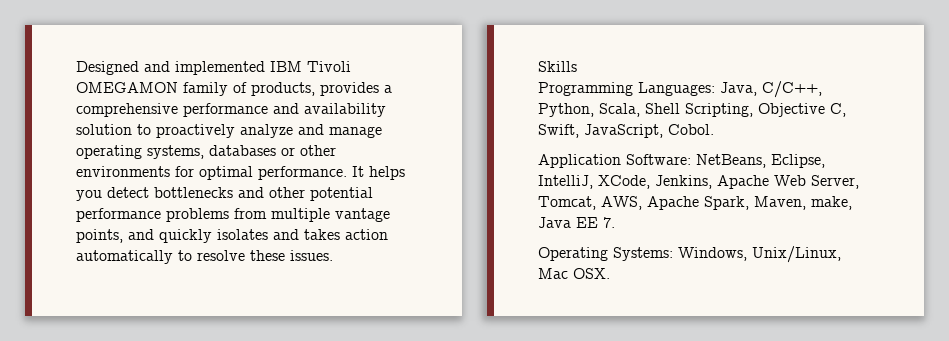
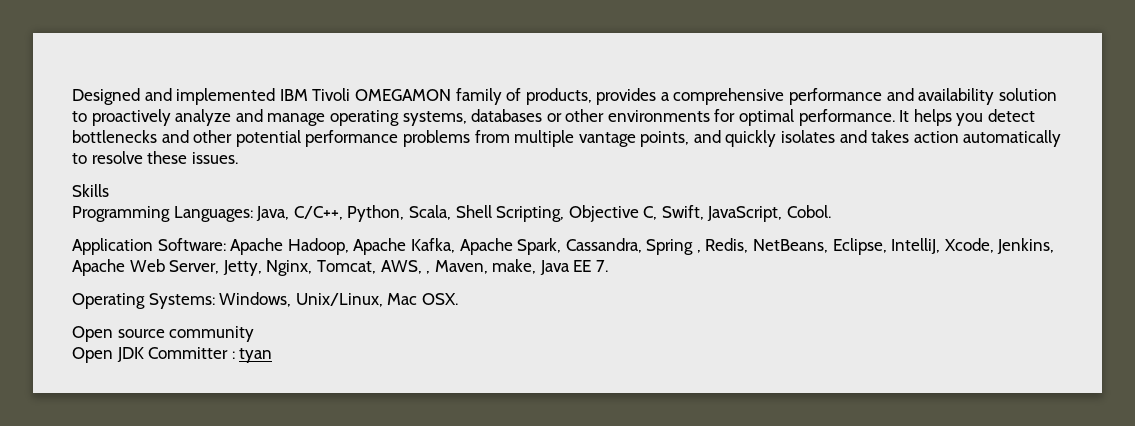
(691, 159) none -> [230,238,749,255] Apache Hadoop, Apache Kafka, Apache Spark, Cassandra, Spring , Redis,
[598,175,650,189] XCode, -> [944,238,994,253] Xcode,
[538,196,749,210] Tomcat, AWS, Apache Spark, -> [222,260,431,276] Jetty, Nginx, Tomcat, AWS, ,
(610, 273) none -> [72,326,255,342] [72,347,273,363] // Open source community // Open JDK Committer : tyan

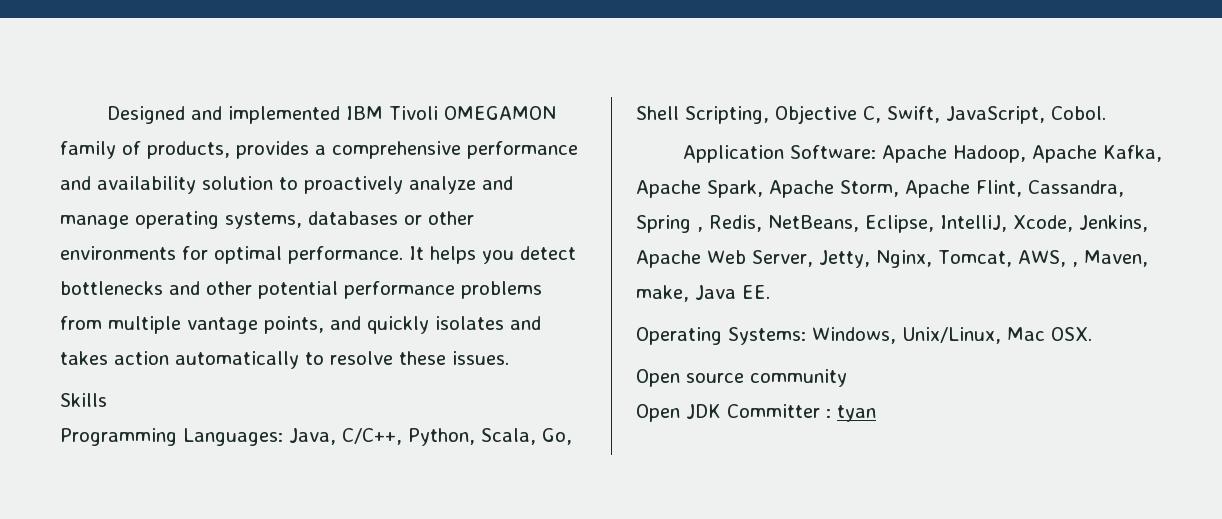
(451, 212) none -> [542,428,572,445] Go,
(562, 246) none -> [769,180,1022,198] Apache Storm, Apache Flint,
[573,260,609,272] EE 7. -> [742,285,770,299] EE.

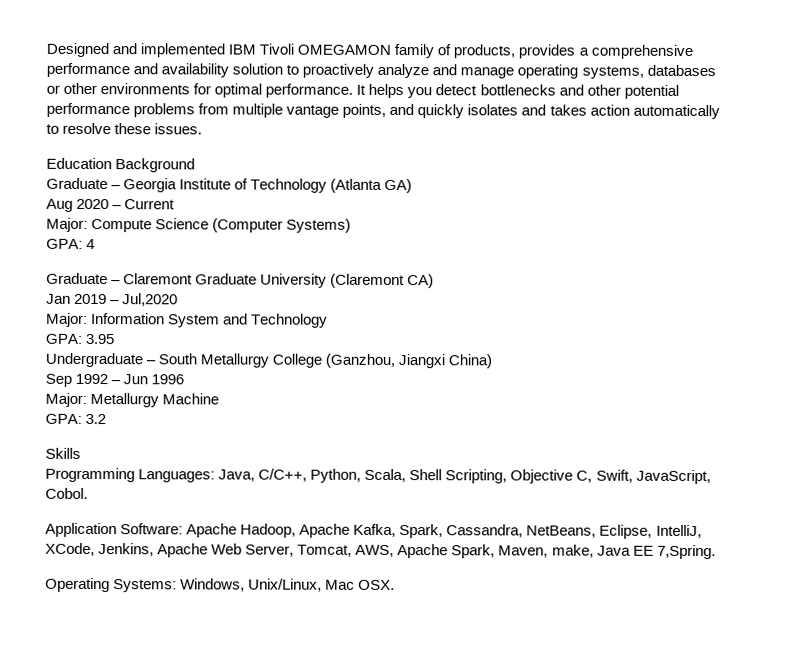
(509, 358) none -> [46,157,196,173] [46,177,413,194] [46,198,176,212] [46,217,352,233] [46,238,96,250] [46,272,435,289] [46,293,179,307] [46,312,329,328] [45,333,115,345] [45,352,493,369] [45,373,185,387] [45,392,220,408] [45,413,107,425] // Education Background // Graduate – Georgia Institute of Technology (Atlanta GA) // Aug 2020 – Current // Major: Compute Science (Computer Systems) // GPA: 4 // Graduate – Claremont Graduate University (Claremont CA) // Jan 2019 – Jul,2020 // Major: Information System and Technology // GPA: 3.95 // Undergraduate – South Metallurgy College (Ganzhou, Jiangxi China) // Sep 1992 – Jun 1996 // Major: Metallurgy Machine // GPA: 3.2
[542,428,572,445] Go, -> (407, 475) none
[636,180,1124,198] [636,215,762,233] Apache Spark, Apache Storm, Apache Flint, Cassandra, Spring , Redis, -> [399,524,524,539] Spark, Cassandra,
[1013,215,1073,232] Xcode, -> [45,542,95,557] XCode,
[818,250,1078,268] Jetty, Nginx, Tomcat, AWS, , -> [297,544,496,559] Tomcat, AWS, Apache Spark,
[742,285,770,299] EE. -> [632,544,716,560] EE 7,Spring.
[636,369,847,387] [636,404,876,422] // Open source community // Open JDK Committer : tyan -> (396, 585) none

